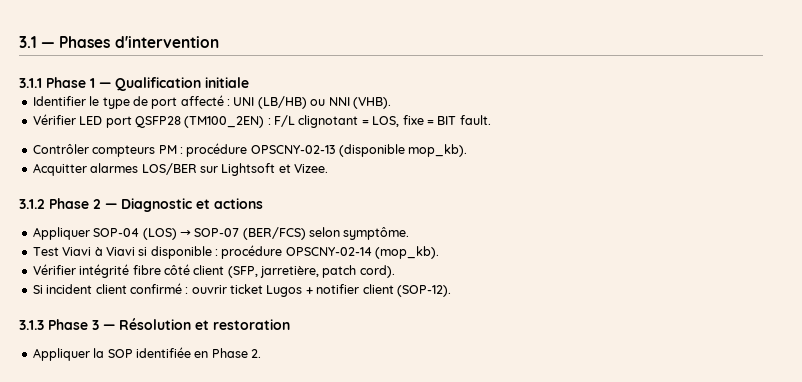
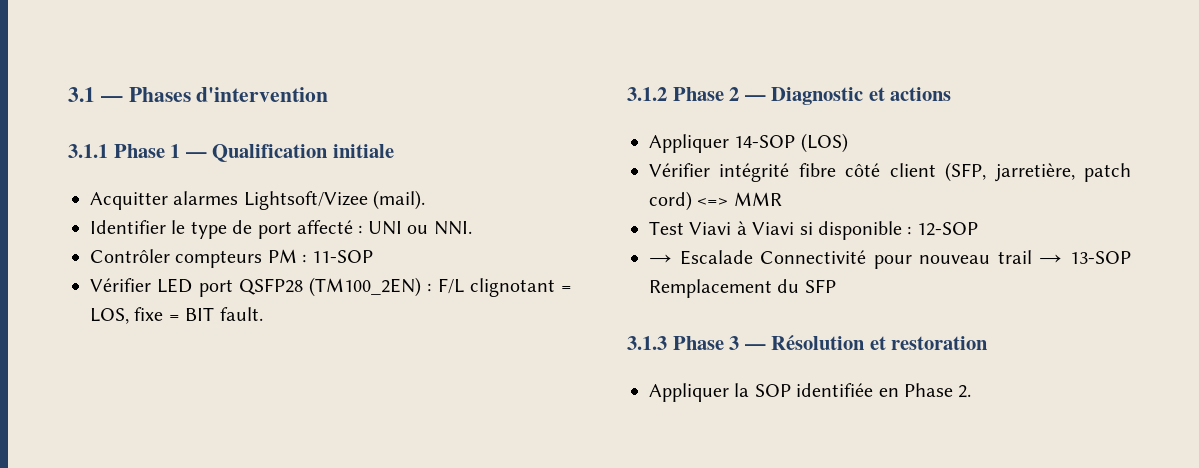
(249, 82) none -> [90,190,426,210] // Acquitter alarmes Lightsoft/Vizee (mail).
[257,96,391,109] (LB/HB) ou NNI (VHB). -> [407,221,472,235] [90,249,373,268] ou NNI. // Contrôler compteurs PM : 11-SOP
[32,143,468,157] [32,163,328,176] // Contrôler compteurs PM : procédure OPSCNY-02-13 (disponible mop_kb). // Acquitter alarmes LOS/BER sur Lightsoft et Vizee. -> (263, 314) none
[93,228,140,237] SOP-04 -> [734,135,796,148] 14-SOP
[179,227,410,240] [32,245,440,259] → SOP-07 (BER/FCS) selon symptôme. // Test Viavi à Viavi si disponible : procédure OPSCNY-02-14 (mop_kb). -> (848, 143) none
[359,265,395,278] [32,283,451,297] cord). // Si incident client confirmé : ouvrir ticket Lugos + notifier client (SOP-12). -> [649,191,782,211] [649,221,978,240] [649,250,1131,269] [649,279,836,298] cord) <=> MMR // Test Viavi à Viavi si disponible : 12-SOP // → Escalade Connectivité pour nouveau trail → 13-SOP Remplacement du SFP

